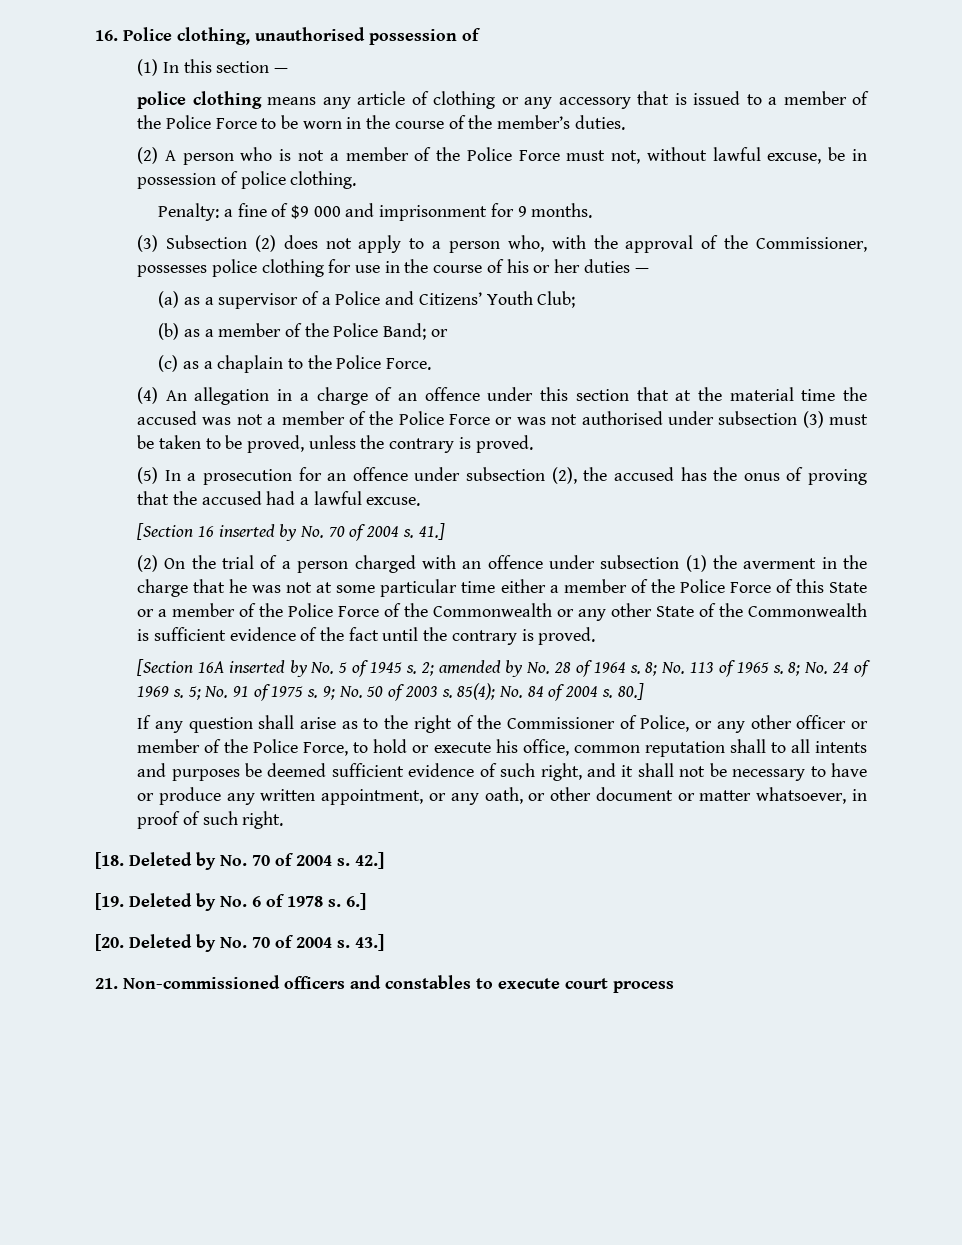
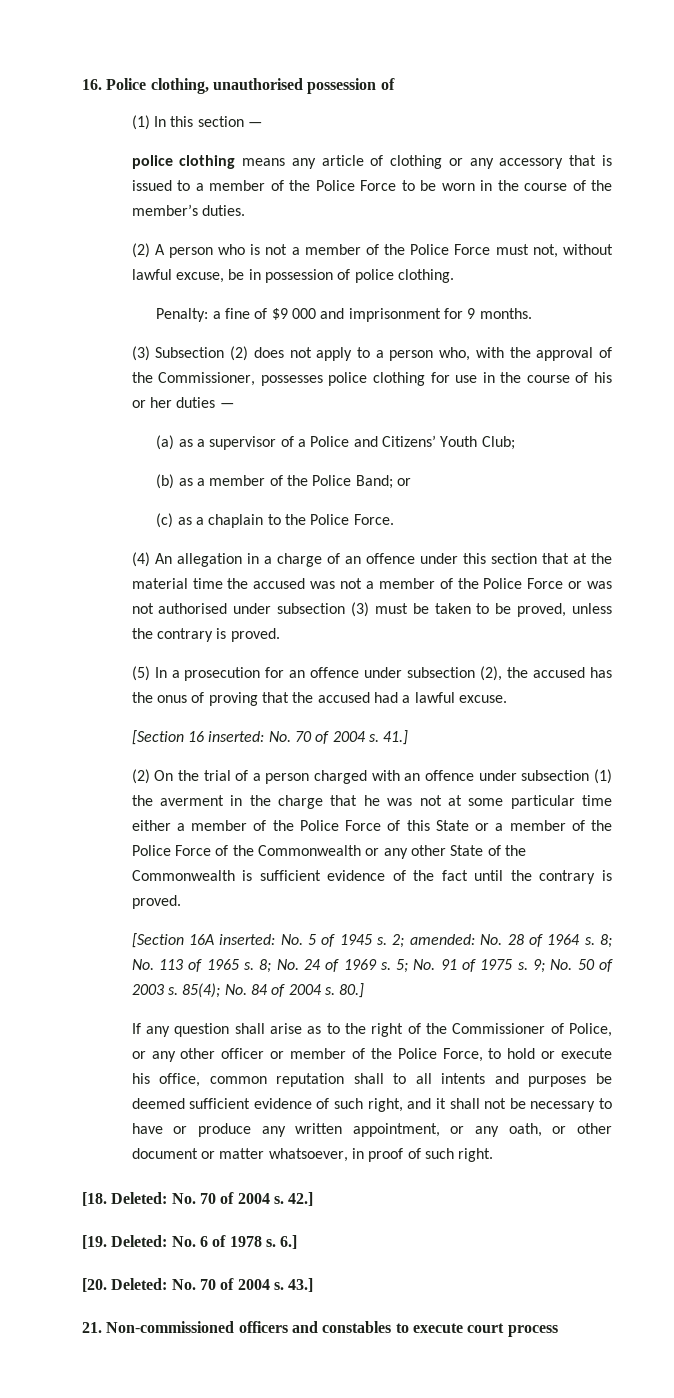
[218,524,298,541] inserted by -> [208,731,265,742] inserted:
[228,660,308,677] inserted by -> [219,934,276,945] inserted:
[438,660,524,677] amended by -> [409,934,475,945] amended:
[129,852,216,870] Deleted by -> [111,1192,168,1204] Deleted:
[129,893,216,911] Deleted by -> [111,1235,168,1247] Deleted:
[129,934,216,952] Deleted by -> [111,1278,168,1290] Deleted:

